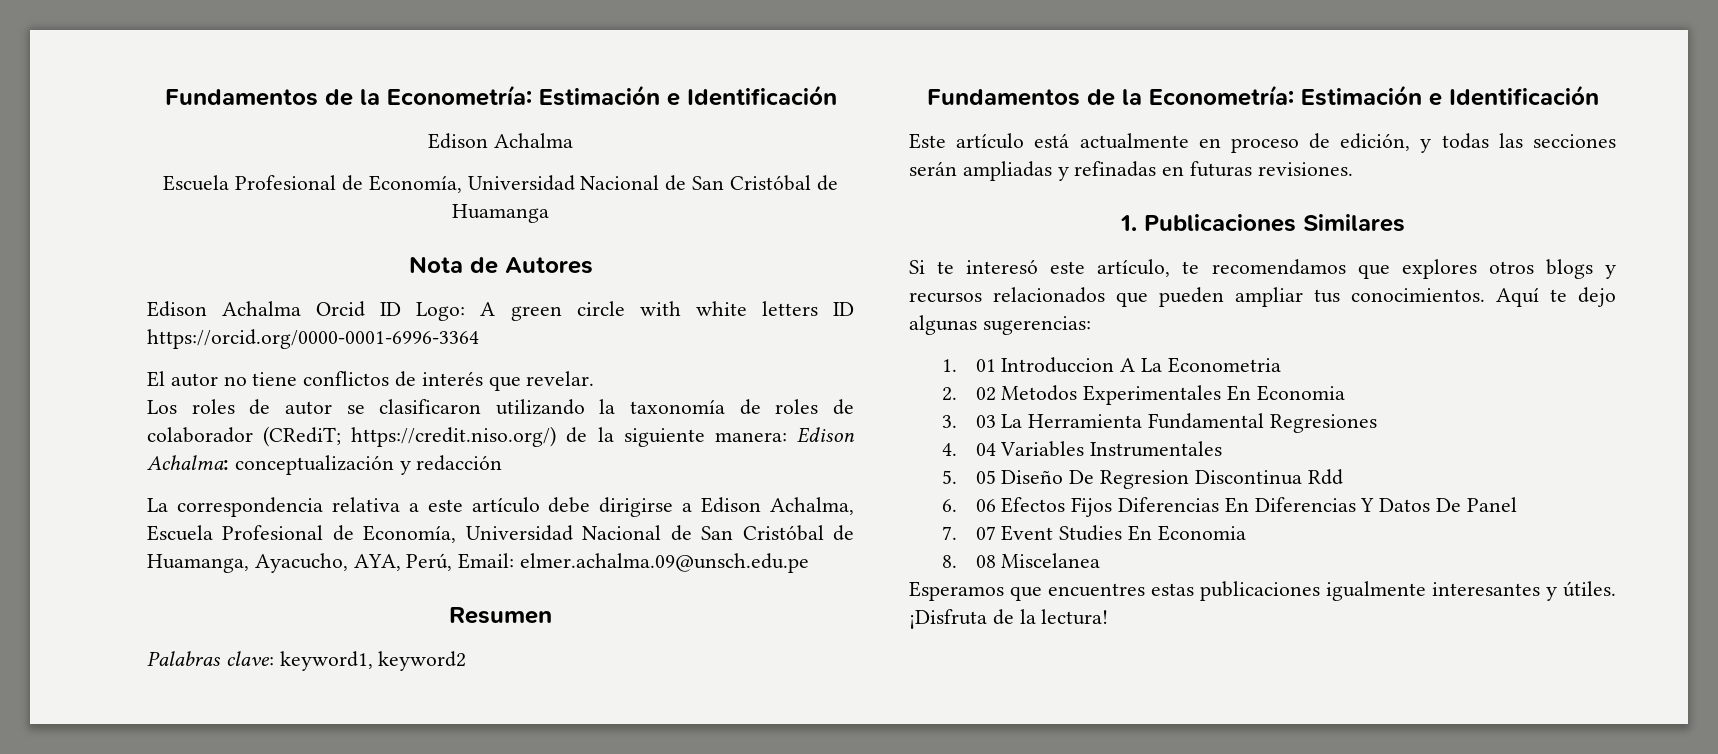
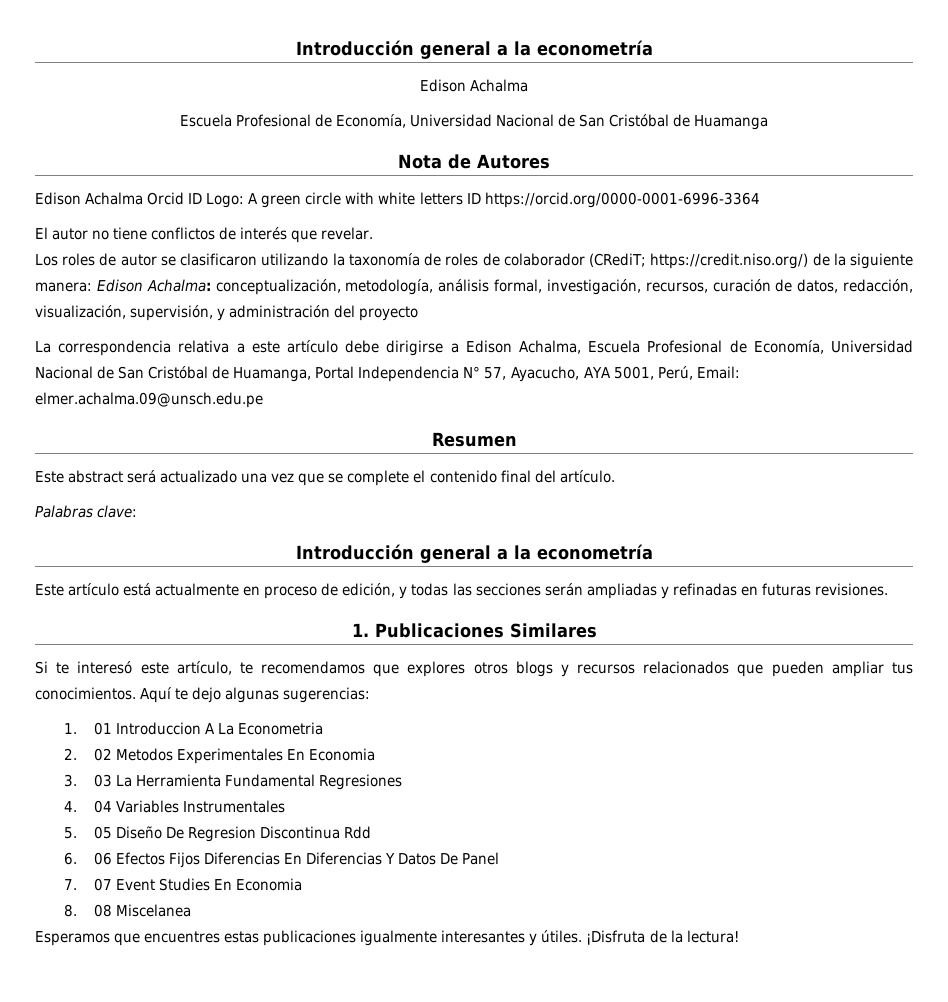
[164,85,837,106] Fundamentos de la Econometría: Estimación e Identificación -> [295,40,653,59] Introducción general a la econometría
[234,455,503,475] conceptualización y redacción -> [215,279,914,295] [35,305,419,321] conceptualización, metodología, análisis formal, investigación, recursos, curación de datos, redacción, visualización, supervisión, y administración del proyecto
[254,553,810,573] [449,607,552,624] [147,651,467,671] [926,85,1599,106] Ayacucho, AYA, Perú, Email: elmer.achalma.09@unsch.edu.pe // Resumen // Palabras clave: keyword1, keyword2 // Fundamentos de la Econometría: Estimación e Identificación -> [315,366,740,382] [35,392,263,408] [431,432,517,447] [35,470,615,486] [35,505,138,518] [295,544,653,563] Portal Independencia N° 57, Ayacucho, AYA 5001, Perú, Email: elmer.achalma.09@unsch.edu.pe // Resumen // Este abstract será actualizado una vez que se complete el contenido final del artículo. // Palabras clave: // Introducción general a la econometría

